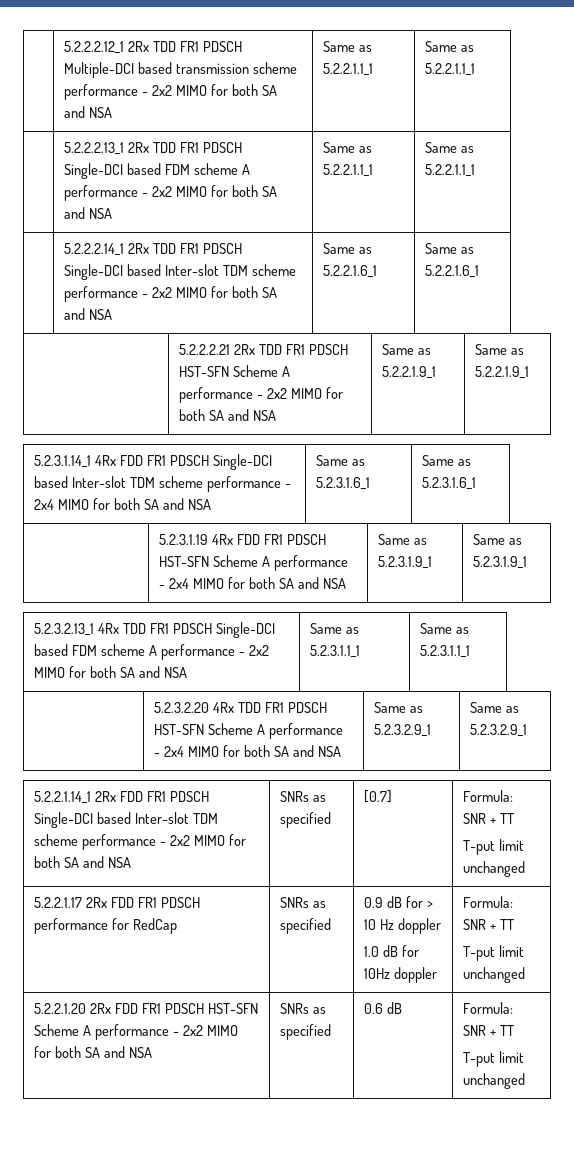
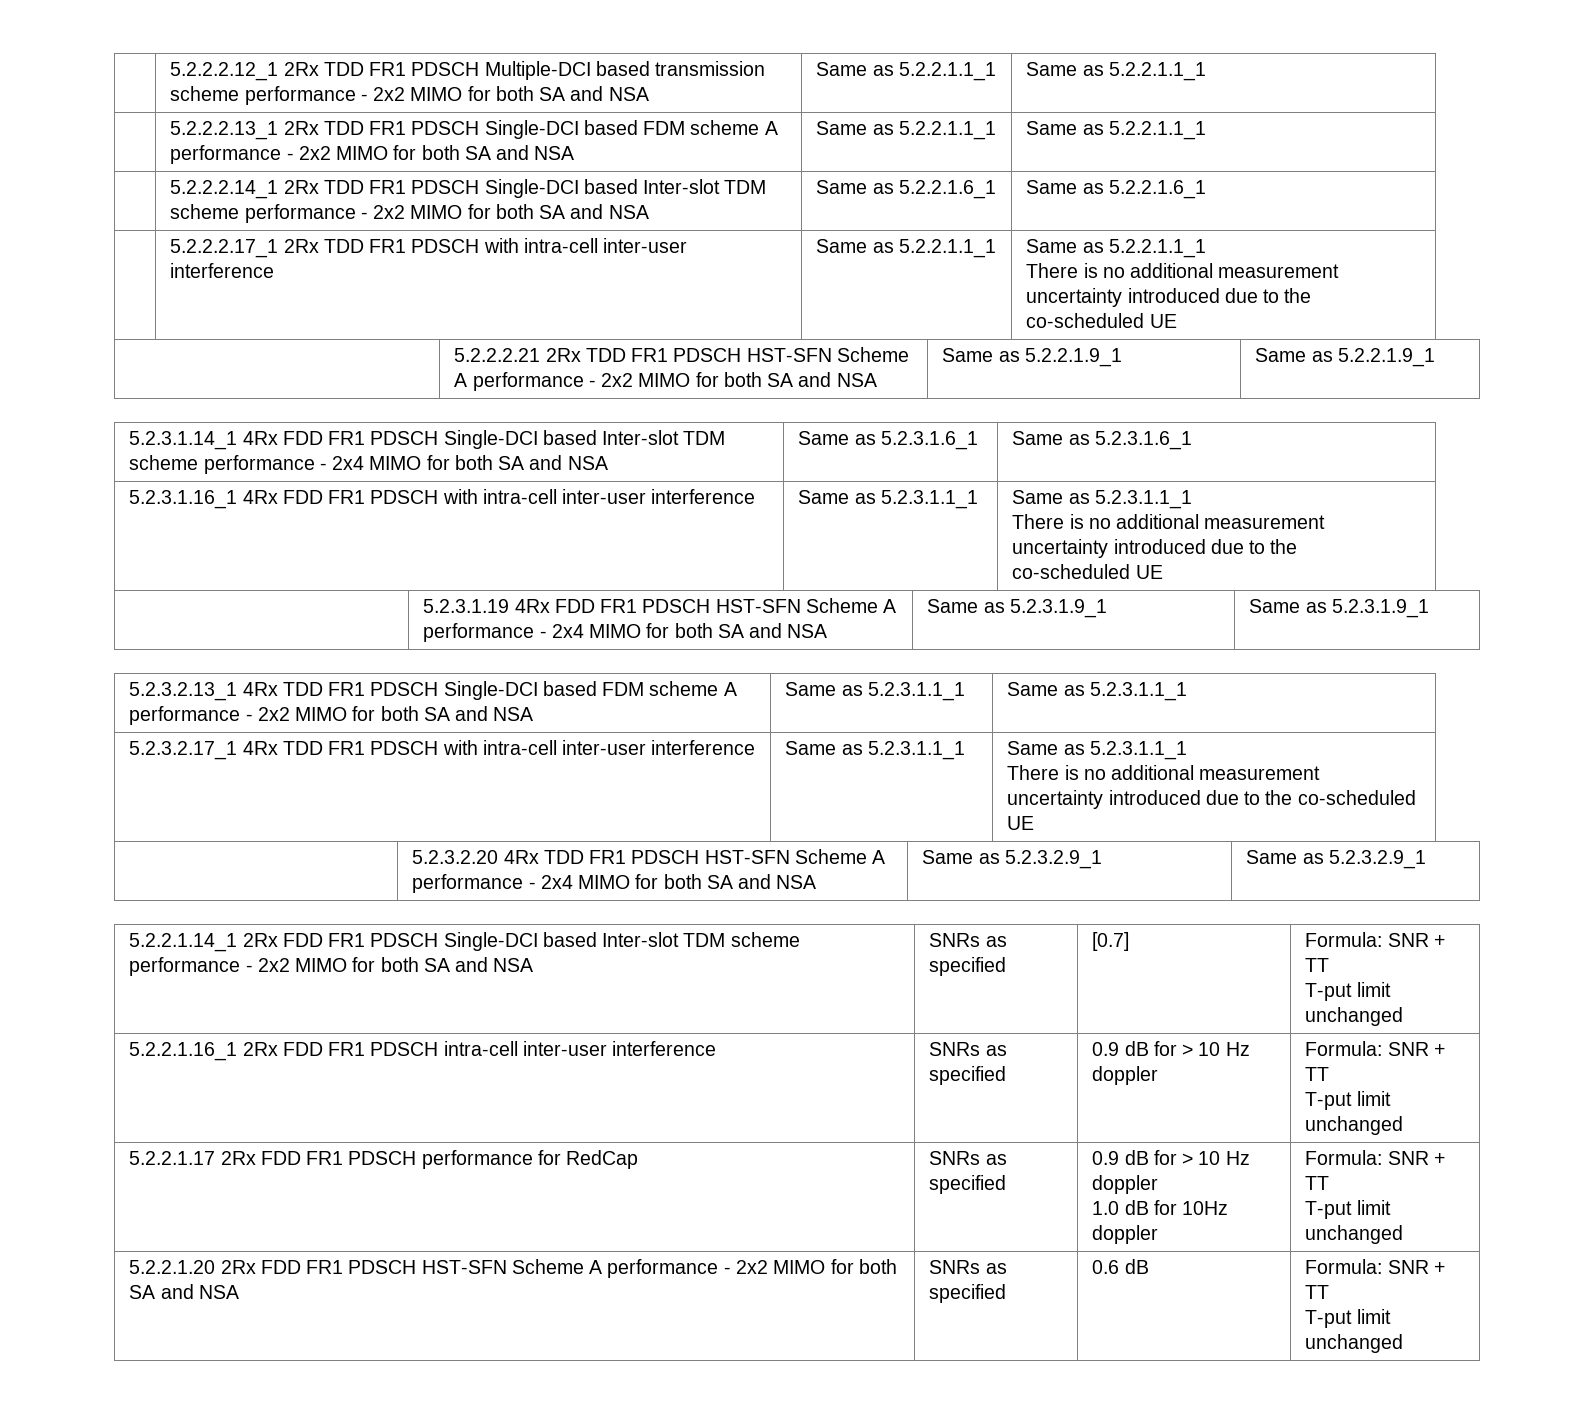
(480, 271) none -> [170,238,688,258] [170,263,275,278] [816,239,996,258] [1026,239,1206,258] [1026,263,1340,278] [1026,288,1312,307] [1026,313,1177,328] // | 5.2.2.2.17_1 2Rx TDD FR1 PDSCH with intra-cell inter-user interference | Same as 5.2.2.1.1_1 | Same as 5.2.2.1.1_1 // There is no additional measurement uncertainty introduced due to the co-scheduled UE
(477, 483) none -> [129,489,756,509] [798,490,978,509] [1012,490,1192,509] [1012,514,1326,529] [1012,539,1298,558] [1012,564,1163,579] // 5.2.3.1.16_1 4Rx FDD FR1 PDSCH with intra-cell inter-user interference | Same as 5.2.3.1.1_1 | Same as 5.2.3.1.1_1 // There is no additional measurement uncertainty introduced due to the co-scheduled UE
(471, 651) none -> [129,740,756,760] [785,741,965,760] [1007,741,1187,760] [1007,765,1321,780] [1007,790,1416,809] [1007,816,1035,830] // 5.2.3.2.17_1 4Rx TDD FR1 PDSCH with intra-cell inter-user interference | Same as 5.2.3.1.1_1 | Same as 5.2.3.1.1_1 // There is no additional measurement uncertainty introduced due to the co-scheduled UE
(526, 869) none -> [129,1041,717,1061] [929,1042,1007,1056] [929,1066,1007,1085] [1092,1041,1250,1056] [1092,1066,1159,1085] [1305,1041,1445,1056] [1305,1067,1330,1081] [1305,1091,1391,1110] [1305,1116,1404,1135] // 5.2.2.1.16_1 2Rx FDD FR1 PDSCH intra-cell inter-user interference | SNRs as specified | 0.9 dB for > 10 Hz doppler | Formula: SNR + TT // T-put limit unchanged

